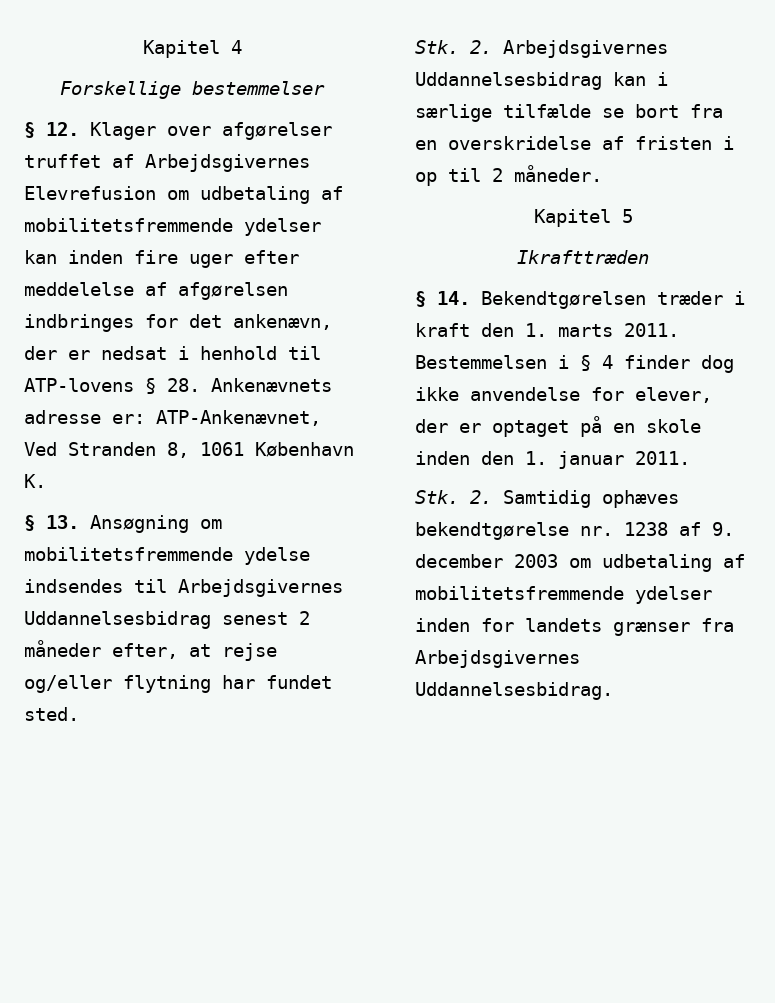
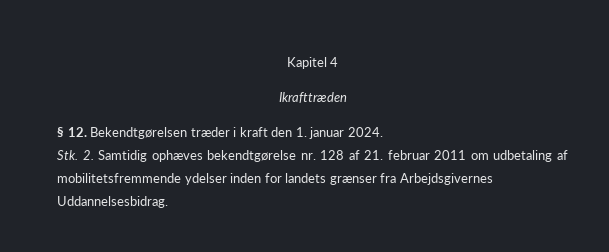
[60,81,325,99] [24,122,332,140] [24,154,310,172] [24,186,343,204] [24,218,321,236] [24,250,299,268] [24,282,288,300] [24,314,332,332] [24,346,321,360] [24,378,332,394] [24,410,321,426] [24,442,354,458] [24,474,46,488] [24,515,222,533] [24,547,310,565] [24,579,343,597] [24,611,310,629] [24,640,277,661] [24,675,332,693] [24,707,79,721] [415,40,668,58] [415,72,668,90] [415,104,723,122] [415,136,734,150] [415,165,602,186] [533,209,633,227] // Forskellige bestemmelser // § 12. Klager over afgørelser truffet af Arbejdsgivernes Elevrefusion om udbetaling af mobilitetsfremmende ydelser kan inden fire uger efter meddelelse af afgørelsen indbringes for det ankenævn, der er nedsat i henhold til ATP-lovens § 28. Ankenævnets adresse er: ATP-Ankenævnet, Ved Stranden 8, 1061 København K. // § 13. Ansøgning om mobilitetsfremmende ydelse indsendes til Arbejdsgivernes Uddannelsesbidrag senest 2 måneder efter, at rejse og/eller flytning har fundet sted. // Stk. 2. Arbejdsgivernes Uddannelsesbidrag kan i særlige tilfælde se bort fra en overskridelse af fristen i op til 2 måneder. // Kapitel 5 -> (339, 62) none
[437,291,470,305] 14. -> [67,127,87,137] 12.
[558,323,679,337] [415,355,734,373] [415,387,712,403] [415,416,701,437] [415,451,690,469] marts 2011. Bestemmelsen i § 4 finder dog ikke anvendelse for elever, der er optaget på en skole inden den 1. januar 2011. -> [309,127,383,139] januar 2024.
[624,522,734,536] [415,554,558,568] 1238 af 9. december 2003 -> [320,150,467,160] 128 af 21. februar 2011

